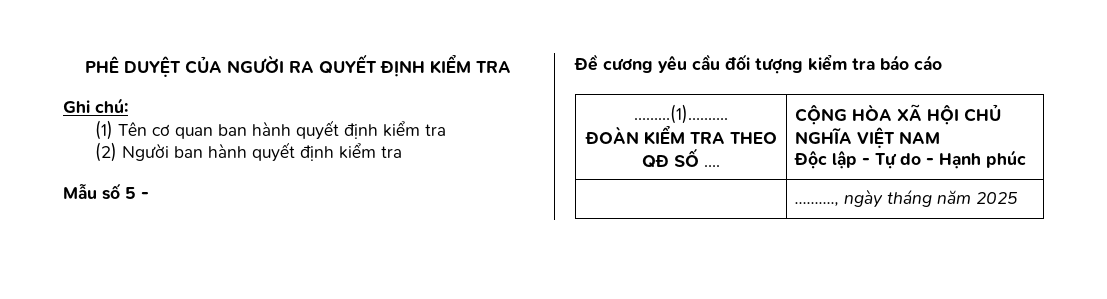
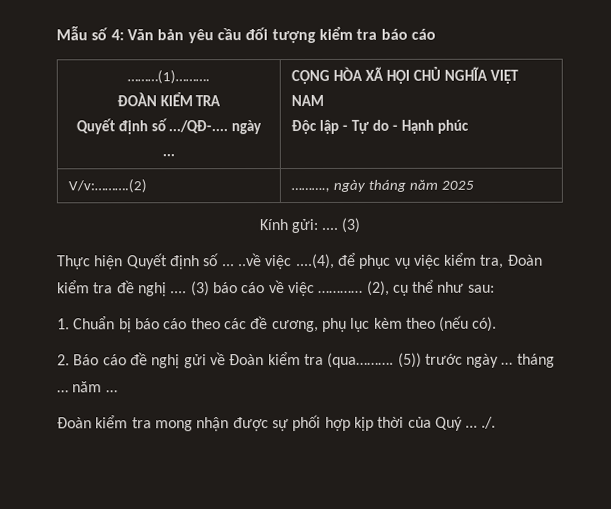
[84,54,511,77] [63,98,128,113] [95,120,447,140] [95,142,403,162] [63,183,149,200] [574,54,653,73] PHÊ DUYỆT CỦA NGƯỜI RA QUYẾT ĐỊNH KIỂM TRA // Ghi chú: // (1) Tên cơ quan ban hành quyết định kiểm tra // (2) Người ban hành quyết định kiểm tra // Mẫu số 5 - // Đề cương -> [56,26,185,41] Mẫu số 4: Văn bản
[729,132,777,144] [642,148,720,168] THEO QĐ SỐ …. -> [75,118,263,135] [162,153,175,157] // Quyết định số .../QĐ-.... ngày ...
(1026, 159) none -> [68,179,148,194] V/v:……….(2)
(1018, 198) none -> [258,217,361,234] [57,252,543,270] [57,279,495,297] [57,315,498,333] [57,352,555,369] [57,381,118,393] [57,414,497,432] // Kính gửi: .... (3) // Thực hiện Quyết định số ... ..về việc ....(4), để phục vụ việc kiểm tra, Đoàn kiểm tra đề nghị .... (3) báo cáo về việc ………… (2), cụ thể như sau: // 1. Chuẩn bị báo cáo theo các đề cương, phụ lục kèm theo (nếu có). // 2. Báo cáo đề nghị gửi về Đoàn kiểm tra (qua………. (5)) trước ngày … tháng … năm … // Đoàn kiểm tra mong nhận được sự phối hợp kịp thời của Quý ... ./.

